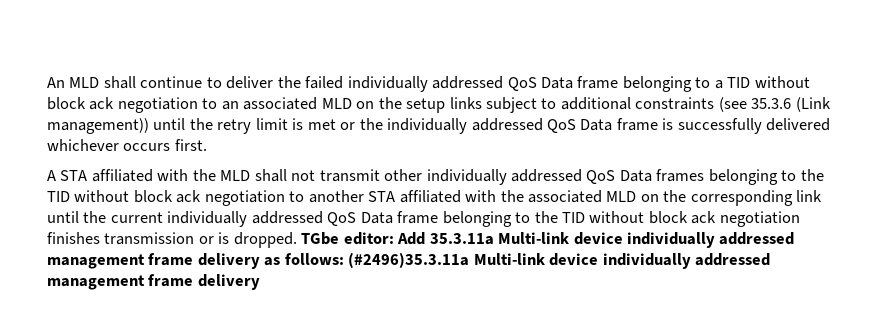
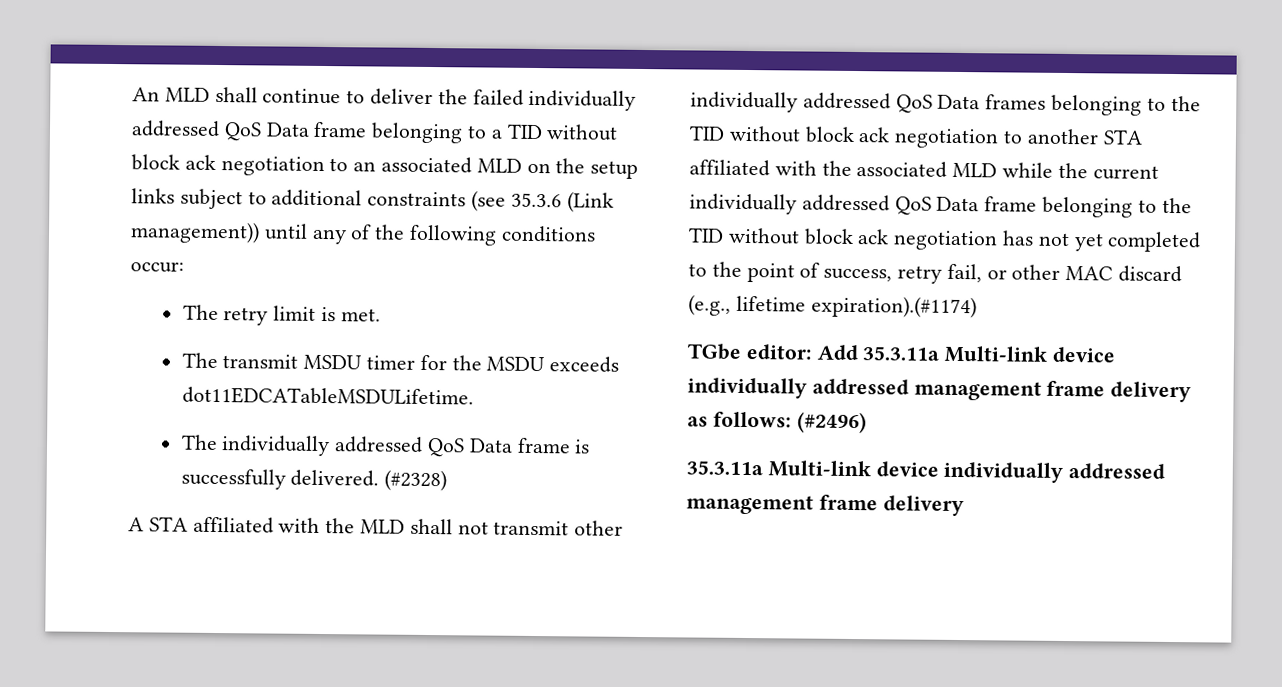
[189,118,383,134] the retry limit is met or the -> [311,224,596,246] [130,261,184,273] [182,304,381,326] [181,352,620,373] [181,386,474,406] [180,434,218,451] any of the following conditions occur: // The retry limit is met. // The transmit MSDU timer for the MSDU exceeds dot11EDCATableMSDULifetime. // The
[766,118,831,131] [47,139,207,151] delivered whichever occurs first. -> [290,469,448,492] delivered. (#2328)
[640,190,823,206] [47,211,79,223] on the corresponding link until -> [1002,162,1054,178] while
[47,232,297,248] finishes transmission or is dropped. -> [1002,230,1202,253] [688,261,1183,284] [688,294,977,319] has not yet completed to the point of success, retry fail, or other MAC discard (e.g., lifetime expiration).(#1174) //
[348,252,470,268] (#2496)35.3.11a -> [796,411,867,434] [686,460,763,476] (#2496) // 35.3.11a

